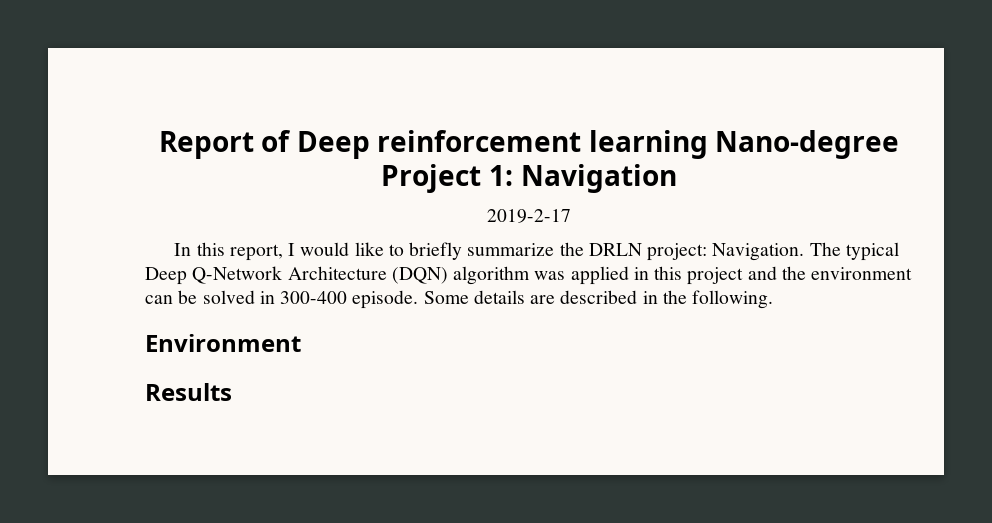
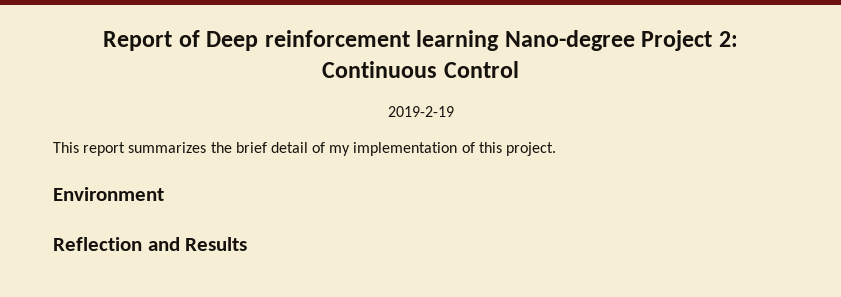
[489,164,677,193] [487,209,571,223] [174,242,899,261] [145,266,913,285] [145,290,774,309] 1: Navigation // 2019-2-17 // In this report, I would like to briefly summarize the DRLN project: Navigation. The typical Deep Q-Network Architecture (DQN) algorithm was applied in this project and the environment can be solved in 300-400 episode. Some details are described in the following. -> [718,31,738,47] [322,61,519,78] [387,106,454,117] [53,142,557,156] 2: Continuous Control // 2019-2-19 // This report summarizes the brief detail of my implementation of this project.
(301, 343) none -> [53,237,180,251] Reflection and

